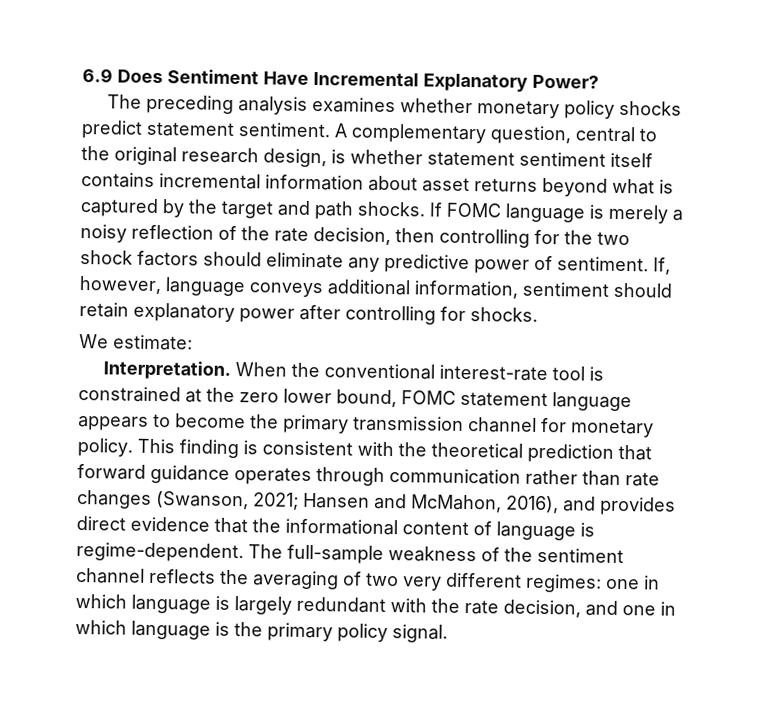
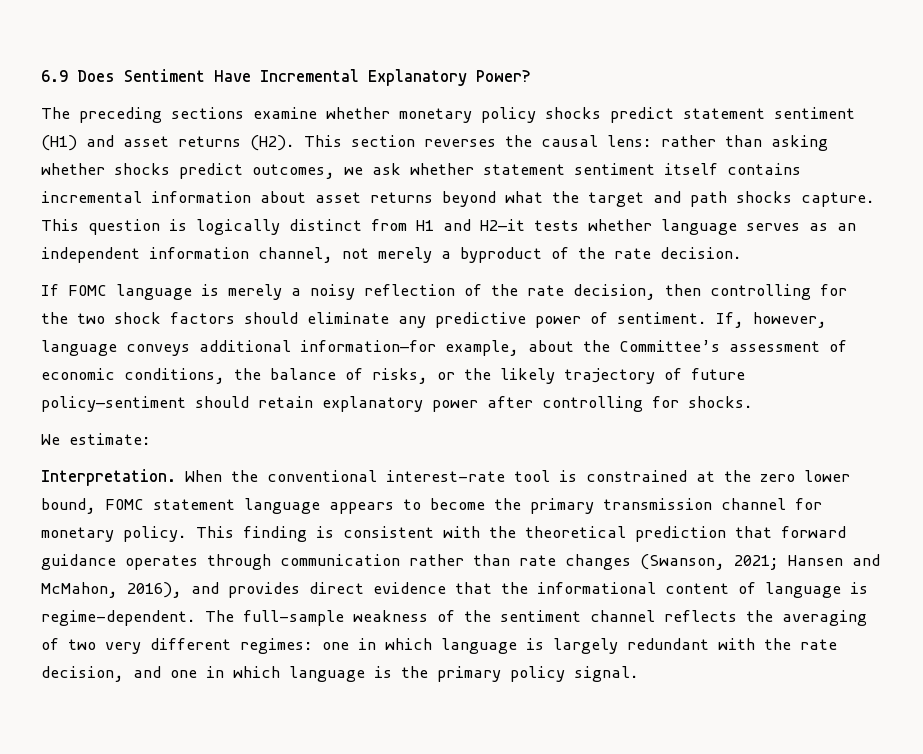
[238,96,397,115] analysis examines -> [171,107,317,119] sections examine
[238,122,657,145] [81,146,346,168] sentiment. A complementary question, central to the original research design, is -> [774,107,855,119] [41,135,828,151] [41,163,401,179] sentiment (H1) and asset returns (H2). This section reverses the causal lens: rather than asking whether shocks predict outcomes, we ask
[659,179,674,194] [80,198,185,218] is captured by -> (543, 197) none
[357,201,425,217] shocks. -> [736,191,875,207] [41,219,856,235] [41,247,742,263] shocks capture. This question is logically distinct from H1 and H2—it tests whether language serves as an independent information channel, not merely a byproduct of the rate decision. //
[414,280,609,299] information, sentiment -> [300,340,847,356] [41,368,745,384] [41,396,186,412] information—for example, about the Committee’s assessment of economic conditions, the balance of risks, or the likely trajectory of future policy—sentiment

